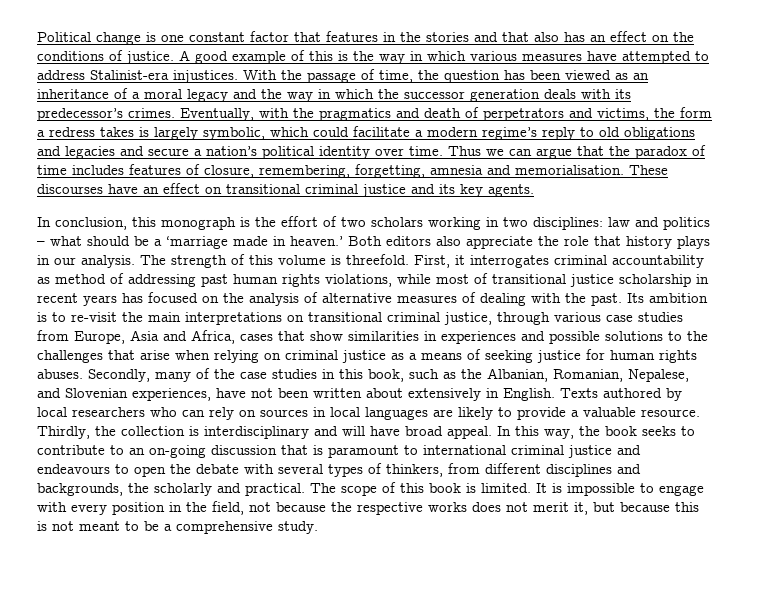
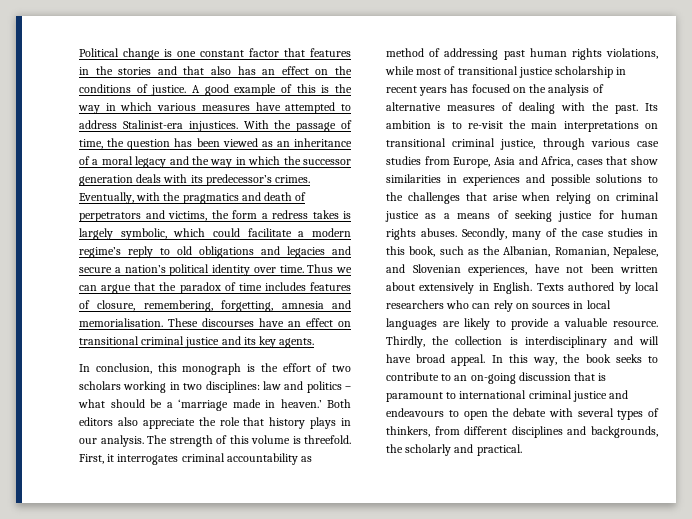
[310,482,704,496] [37,501,699,515] [37,521,318,534] The scope of this book is limited. It is impossible to engage with every position in the field, not because the respective works does not merit it, but because this is not meant to be a comprehensive study. -> (522, 450) none

